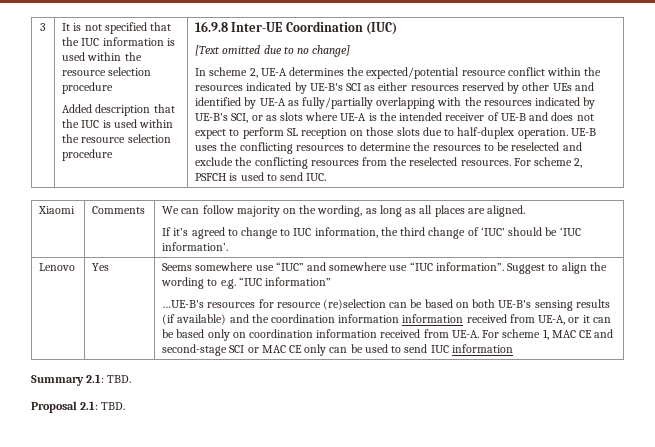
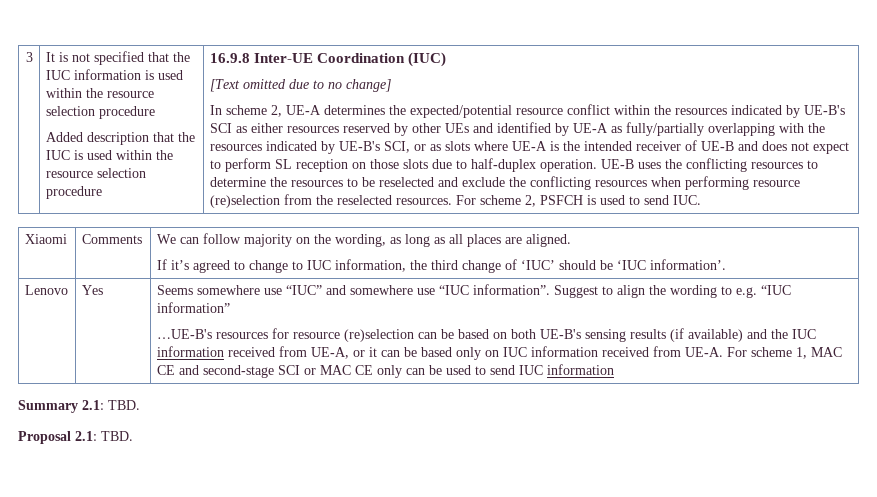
(359, 163) none -> [650,176,800,190] [209,195,280,208] when performing resource (re)selection
[271,314,400,323] coordination information -> [791,329,816,339] IUC
[249,329,314,338] coordination -> [502,347,527,357] IUC

